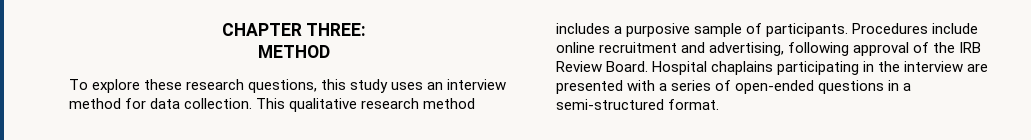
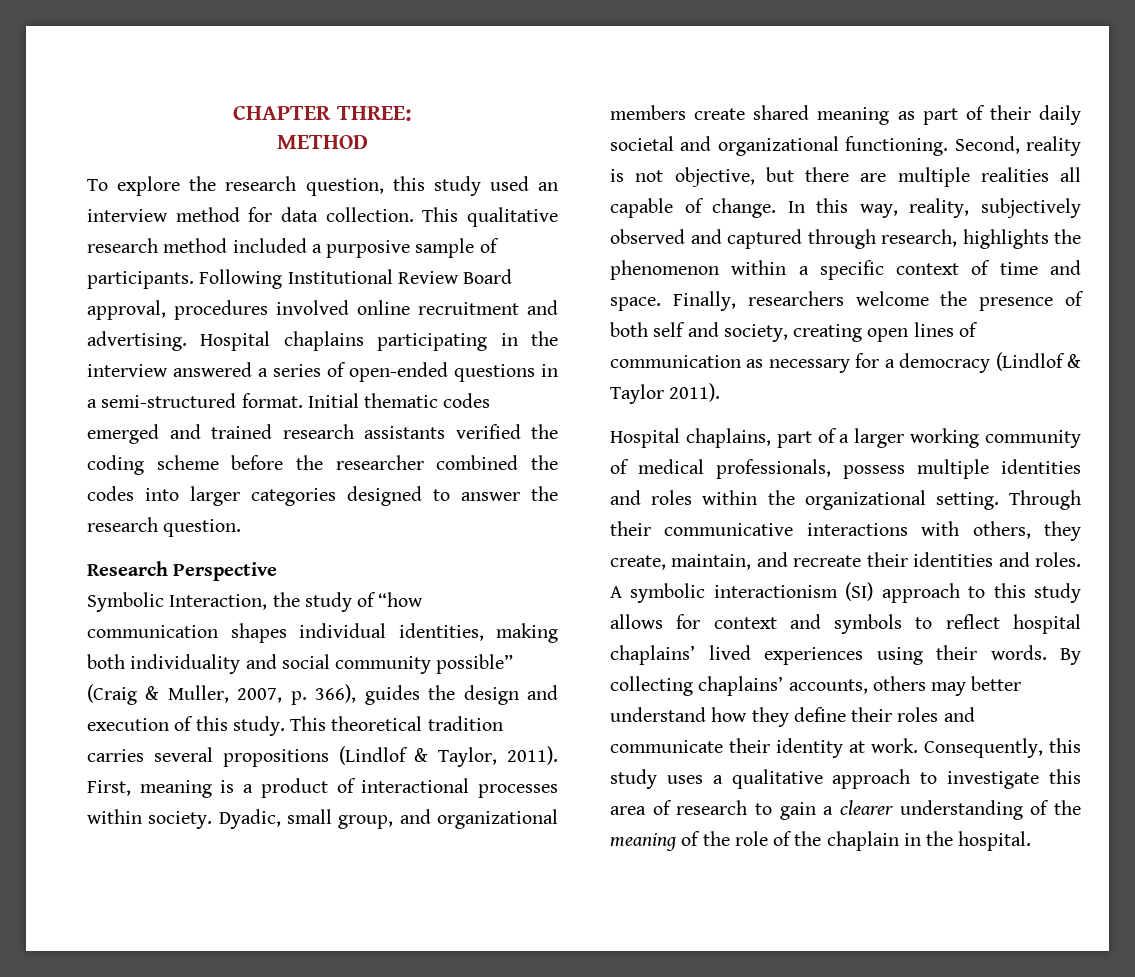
[144,79,424,93] these research questions, this study uses -> [189,176,529,196] the research question, this study used
[556,23,610,34] includes -> [232,238,307,253] included
[852,23,979,34] [556,42,982,56] [556,61,649,72] Procedures include online recruitment and advertising, following approval of the IRB Review Board. -> [199,269,513,289] [87,300,558,320] [87,331,187,351] Following Institutional Review Board approval, procedures involved online recruitment and advertising.
[967,63,989,72] [556,80,656,94] are presented with -> [173,362,252,377] answered
(720, 104) none -> [307,393,491,408] [87,424,558,444] [87,455,558,475] [87,486,558,506] [87,517,242,537] [87,561,278,581] [87,592,424,612] [87,623,558,643] [87,654,514,674] [87,684,559,705] [87,716,503,736] [87,746,558,767] [87,778,558,798] [87,809,558,829] [610,105,1081,125] [610,136,1081,156] [610,167,1081,187] [610,198,1081,218] [610,229,1081,249] [610,260,1081,280] [610,291,1084,311] [610,322,978,342] [610,352,1081,373] [610,383,721,404] [610,428,1081,448] [610,459,1081,479] [610,490,1081,510] [610,521,1081,541] [610,552,1081,570] [610,582,1081,603] [610,614,1081,634] [610,645,1081,665] [610,676,1022,696] [610,707,975,727] [610,738,1081,758] [610,769,1081,789] [610,800,1081,820] [610,831,1032,851] Initial thematic codes emerged and trained research assistants verified the coding scheme before the researcher combined the codes into larger categories designed to answer the research question. // Research Perspective // Symbolic Interaction, the study of “how communication shapes individual identities, making both individuality and social community possible” (Craig & Muller, 2007, p. 366), guides the design and execution of this study. This theoretical tradition carries several propositions (Lindlof & Taylor, 2011). First, meaning is a product of interactional processes within society. Dyadic, small group, and organizational members create shared meaning as part of their daily societal and organizational functioning. Second, reality is not objective, but there are multiple realities all capable of change. In this way, reality, subjectively observed and captured through research, highlights the phenomenon within a specific context of time and space. Finally, researchers welcome the presence of both self and society, creating open lines of communication as necessary for a democracy (Lindlof & Taylor 2011). // Hospital chaplains, part of a larger working community of medical professionals, possess multiple identities and roles within the organizational setting. Through their communicative interactions with others, they create, maintain, and recreate their identities and roles. A symbolic interactionism (SI) approach to this study allows for context and symbols to reflect hospital chaplains’ lived experiences using their words. By collecting chaplains’ accounts, others may better understand how they define their roles and communicate their identity at work. Consequently, this study uses a qualitative approach to investigate this area of research to gain a clearer understanding of the meaning of the role of the chaplain in the hospital.

